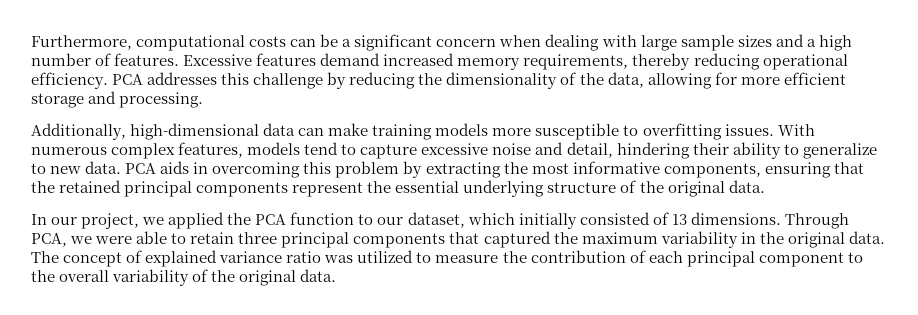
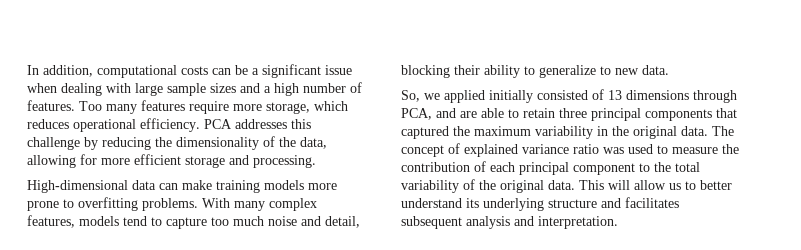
[31,35,132,50] Furthermore, -> [27,65,93,77] In addition,
[436,39,497,47] concern -> [325,65,352,75] issue
[183,53,760,70] Excessive features demand increased memory requirements, thereby reducing -> [79,100,348,114] [27,119,69,129] Too many features require more storage, which reduces
[31,123,260,140] Additionally, high-dimensional -> [27,180,128,193] High-dimensional
[535,123,620,140] susceptible -> [27,201,59,211] prone
[724,124,815,136] [31,147,107,155] issues. With numerous -> [142,198,265,211] problems. With many
[421,143,489,155] excessive -> [211,216,264,226] too much
[616,142,690,159] hindering -> [401,65,450,78] blocking
[125,161,864,178] [31,180,765,197] [31,212,849,229] [31,233,133,247] PCA aids in overcoming this problem by extracting the most informative components, ensuring that the retained principal components represent the essential underlying structure of the original data. // In our project, we applied the PCA function to our dataset, which initially consisted of 13 dimensions. Through PCA, we were -> [401,89,737,103] [401,108,477,120] // So, we applied initially consisted of 13 dimensions through PCA, and are
[357,250,414,263] utilized -> [628,144,653,154] used
[59,270,110,282] overall -> [675,162,700,172] total
(337, 275) none -> [579,180,732,190] [401,197,679,211] [401,216,618,229] This will allow us to better understand its underlying structure and facilitates subsequent analysis and interpretation.

